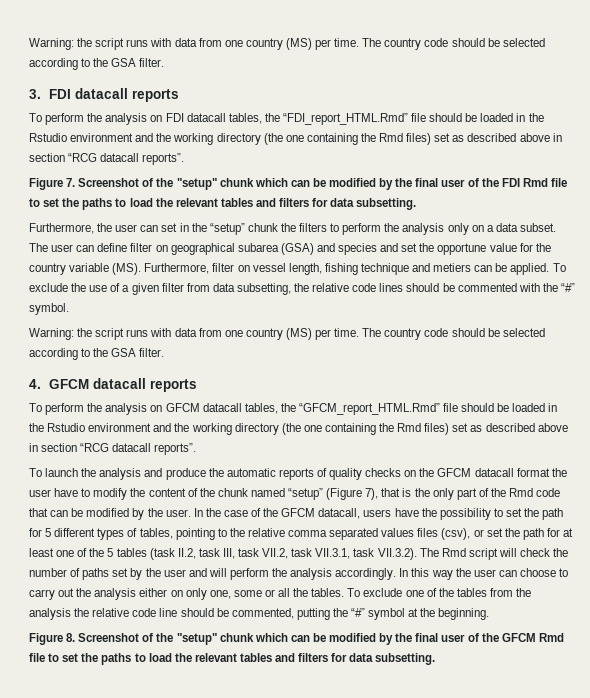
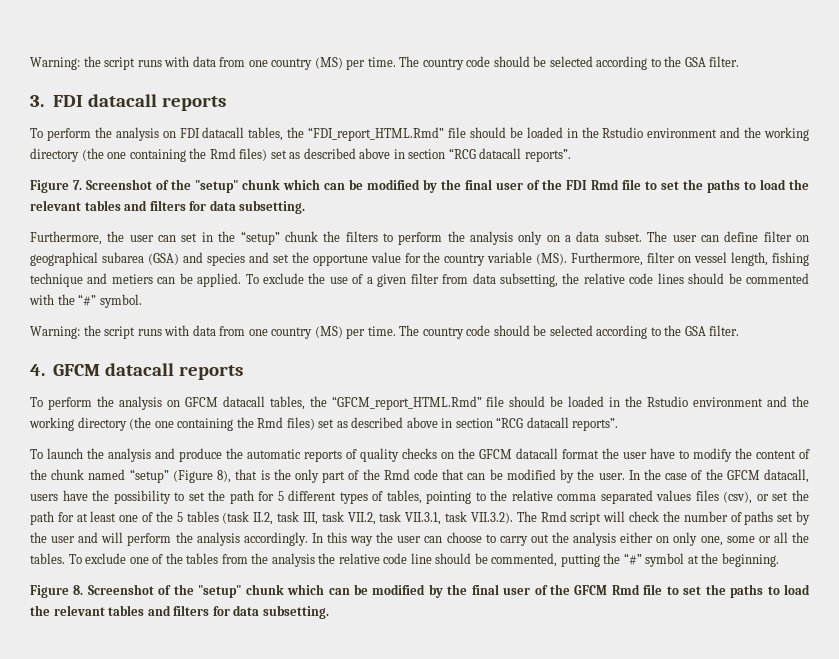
[365,488,379,500] 7), -> [217,470,232,483] 8),

